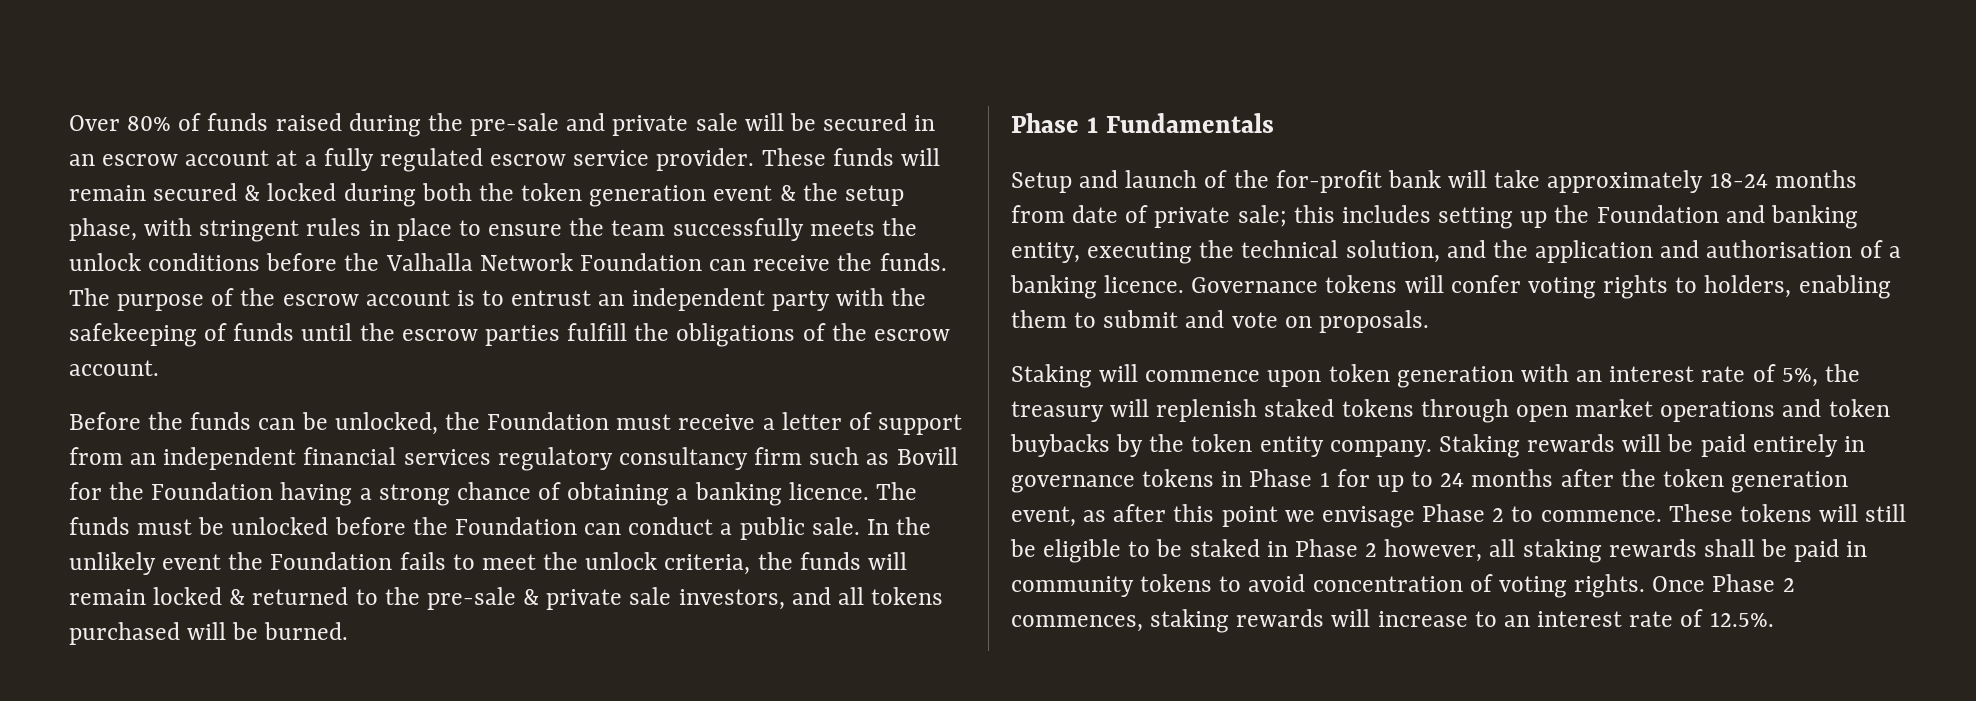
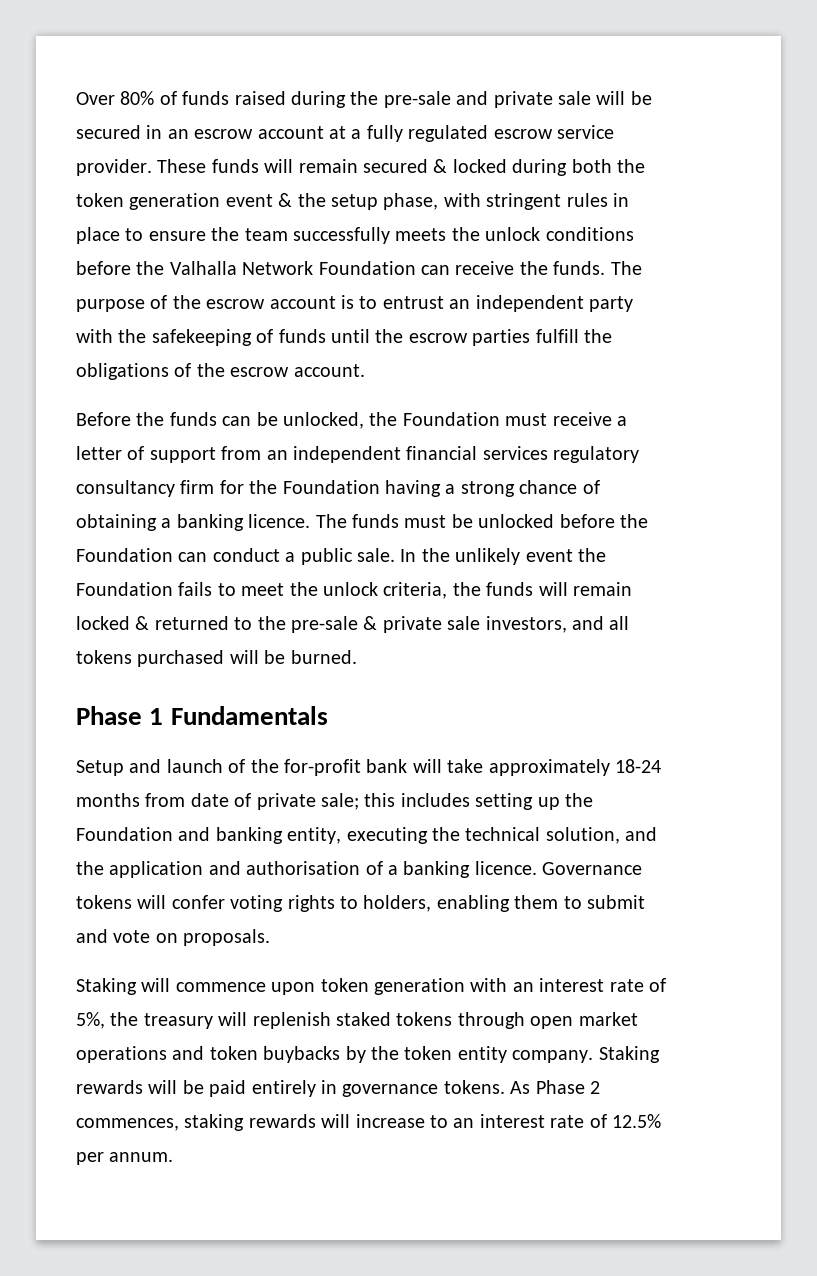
[809,447,958,465] such as Bovill -> (215, 487) none
[1142,469,1849,493] [1011,504,1907,528] [1010,539,1868,563] [1011,574,1706,598] tokens in Phase 1 for up to 24 months after the token generation event, as after this point we envisage Phase 2 to commence. These tokens will still be eligible to be staked in Phase 2 however, all staking rewards shall be paid in community tokens to avoid concentration of voting rights. Once -> [443,1080,531,1094] tokens. As
[1709,612,1774,627] 12.5%. -> [611,1114,661,1128] [76,1152,174,1165] 12.5% per annum.

